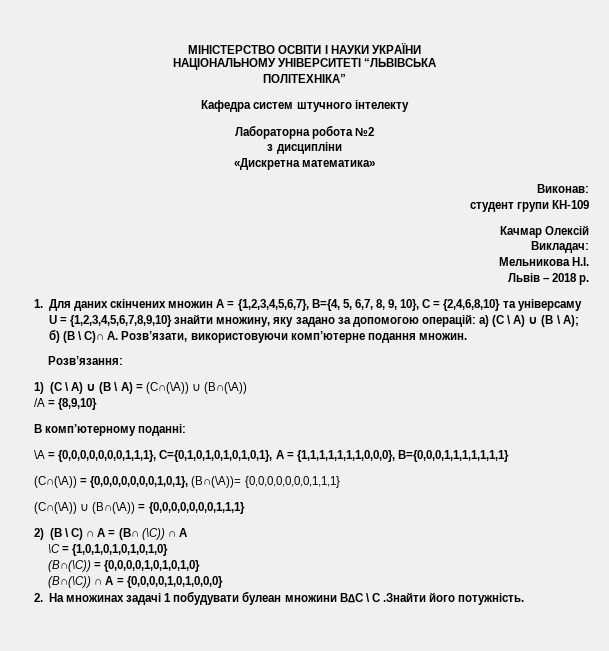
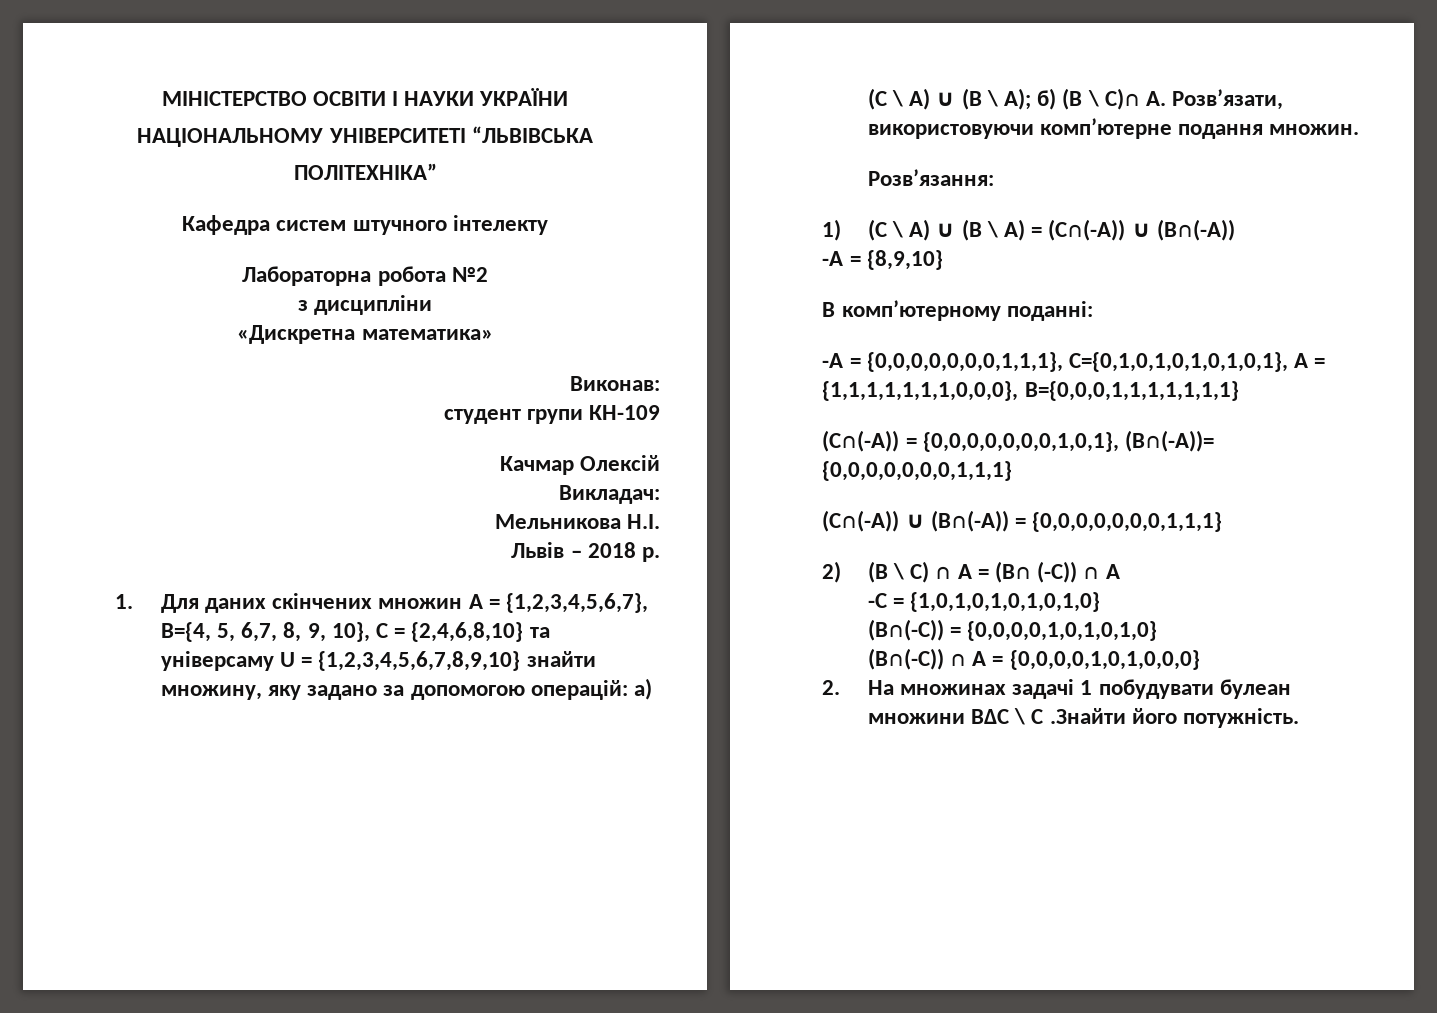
[145,382,247,394] [34,398,46,407] (С∩(\A)) ∪ (B∩(\A)) // /А -> [1048,219,1235,241] [822,251,844,266] (С∩(-A)) ∪ (B∩(-A)) // -А
[34,450,46,459] \A -> [822,353,844,368] -A
[34,476,78,488] (С∩(\A)) -> [822,430,900,452] (С∩(-A))
[191,476,340,488] [34,502,136,514] (B∩(\A))= {0,0,0,0,0,0,0,1,1,1} // (С∩(\A)) ∪ (B∩(\A)) -> [1124,430,1214,452] [822,461,1013,481] [822,510,1009,532] (B∩(-A))= {0,0,0,0,0,0,0,1,1,1} // (С∩(-A)) ∪ (B∩(-A))
[141,528,165,540] (\C)) -> [1037,561,1078,583] (-C))
[48,544,61,553] \C -> [867,593,887,608] -C
[48,560,92,572] (B∩(\C)) -> [867,619,944,641] (B∩(-C))
[48,576,92,588] (B∩(\C)) -> [867,648,944,670] (B∩(-C))

